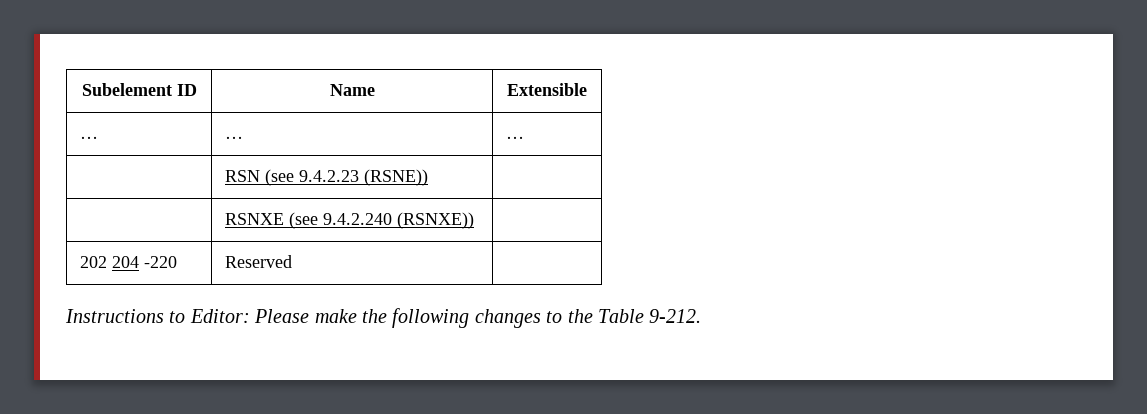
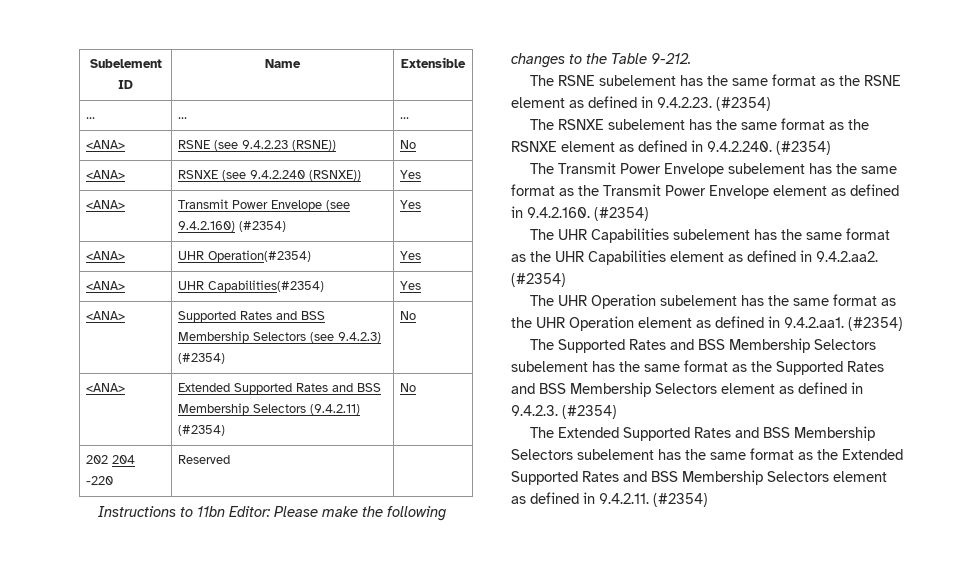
[224,170,260,182] | RSN -> [85,140,125,149] [177,140,210,149] <ANA> | RSNE
(428, 177) // -> [399,140,416,149] [85,170,125,179] No // <ANA>
(474, 220) none -> [399,170,421,179] [85,200,125,209] [177,199,350,211] [177,221,286,232] [399,200,421,209] [85,251,125,260] [177,250,311,262] [399,251,421,260] [85,281,125,290] [177,280,324,292] [399,281,421,290] [85,311,125,320] [177,311,325,322] [177,331,381,343] [177,353,225,364] [399,311,416,320] [85,383,125,392] [177,383,381,394] [177,403,360,415] [177,425,225,436] [399,383,416,392] Yes // <ANA> | Transmit Power Envelope (see 9.4.2.160) (#2354) | Yes // <ANA> | UHR Operation(#2354) | Yes // <ANA> | UHR Capabilities(#2354) | Yes // <ANA> | Supported Rates and BSS Membership Selectors (see 9.4.2.3) (#2354) | No // <ANA> | Extended Supported Rates and BSS Membership Selectors (9.4.2.11) (#2354) | No
(186, 317) none -> [197,506,226,517] 11bn
(702, 316) none -> [530,74,902,86] [511,96,771,111] [530,118,870,130] [511,140,831,155] [530,162,898,177] [511,184,899,199] [511,206,649,221] [530,228,891,243] [511,250,878,265] [511,273,566,287] [530,294,897,309] [511,316,903,331] [530,338,877,353] [511,360,884,375] [511,382,863,397] [511,405,617,419] [530,426,876,441] [511,448,903,460] [511,470,887,485] [511,492,708,507] // The RSNE subelement has the same format as the RSNE element as defined in 9.4.2.23. (#2354) // The RSNXE subelement has the same format as the RSNXE element as defined in 9.4.2.240. (#2354) // The Transmit Power Envelope subelement has the same format as the Transmit Power Envelope element as defined in 9.4.2.160. (#2354) // The UHR Capabilities subelement has the same format as the UHR Capabilities element as defined in 9.4.2.aa2. (#2354) // The UHR Operation subelement has the same format as the UHR Operation element as defined in 9.4.2.aa1. (#2354) // The Supported Rates and BSS Membership Selectors subelement has the same format as the Supported Rates and BSS Membership Selectors element as defined in 9.4.2.3. (#2354) // The Extended Supported Rates and BSS Membership Selectors subelement has the same format as the Extended Supported Rates and BSS Membership Selectors element as defined in 9.4.2.11. (#2354)

